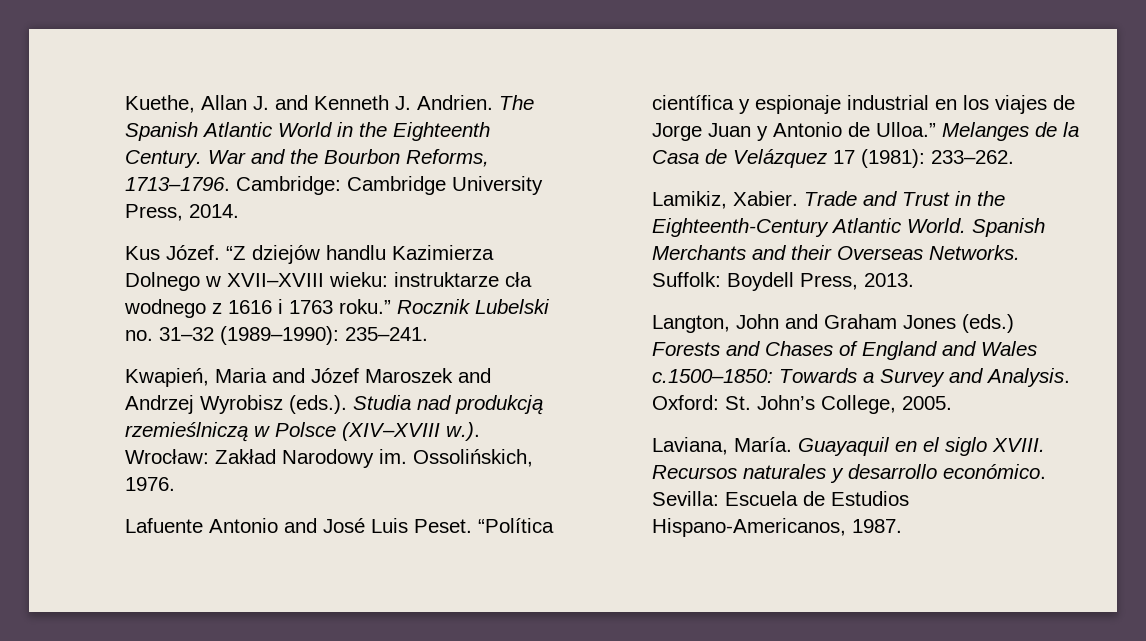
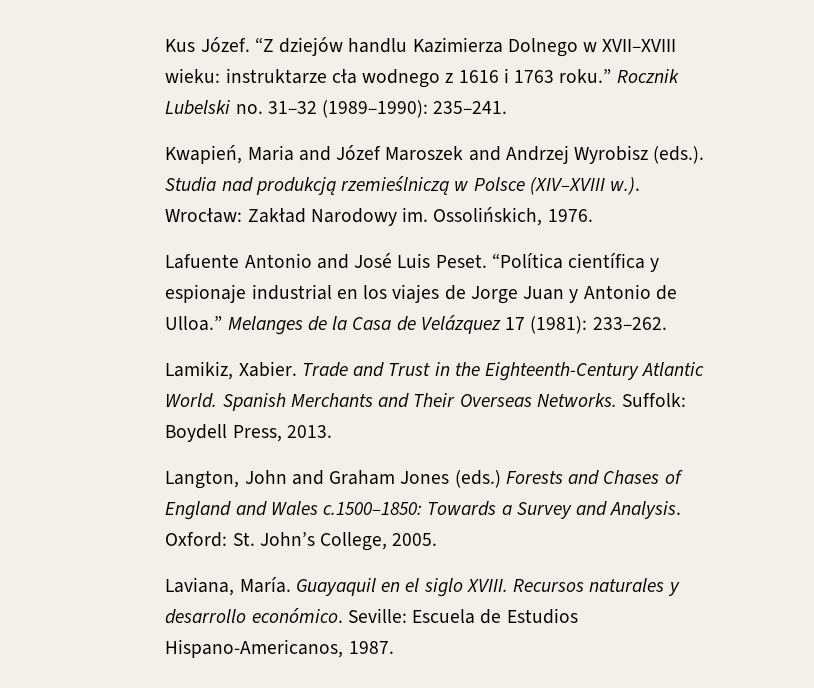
[124,95,534,113] [124,122,490,141] [124,149,489,168] [124,176,543,195] [124,204,239,221] Kuethe, Allan J. and Kenneth J. Andrien. The Spanish Atlantic World in the Eighteenth Century. War and the Bourbon Reforms, 1713–1796. Cambridge: Cambridge University Press, 2014. // -> (165, 45) none
[790,245,832,260] their -> [413,393,456,407] Their
[651,491,719,506] Sevilla: -> [347,608,407,623] Seville:

